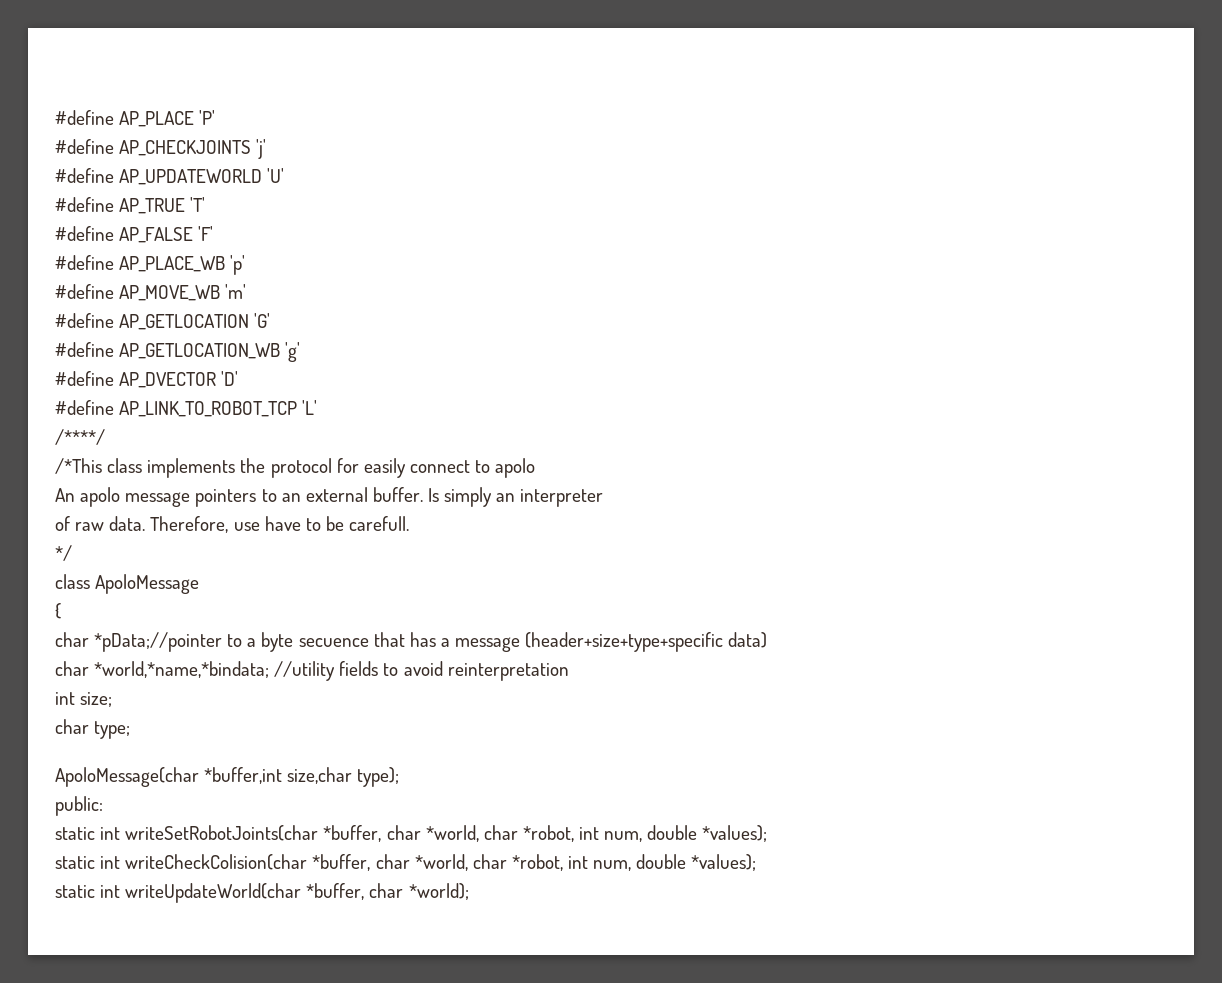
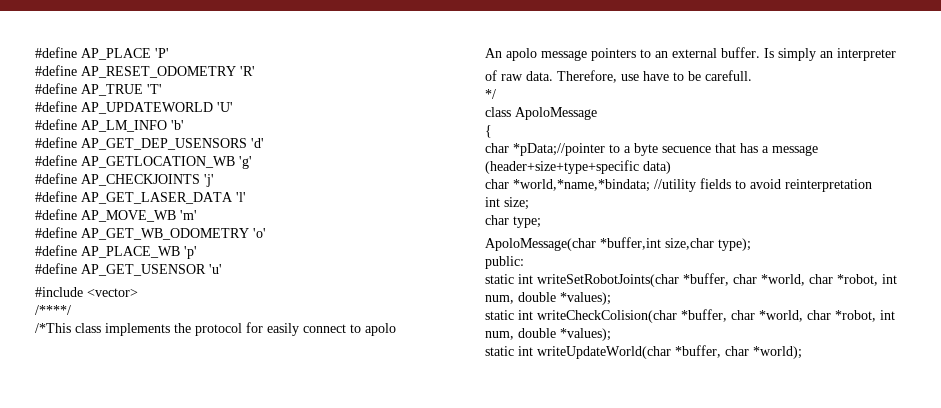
(216, 117) none -> [35,65,255,78] [35,83,162,96] [35,101,233,114] [35,119,184,132] [35,137,264,150] [35,155,252,169] // #define AP_RESET_ODOMETRY 'R' // #define AP_TRUE 'T' // #define AP_UPDATEWORLD 'U' // #define AP_LM_INFO 'b' // #define AP_GET_DEP_USENSORS 'd' // #define AP_GETLOCATION_WB 'g'
[119,168,285,185] [55,197,206,214] [55,226,214,243] AP_UPDATEWORLD 'U' // #define AP_TRUE 'T' // #define AP_FALSE 'F' -> [81,192,246,204] [35,209,197,222] [35,227,266,240] AP_GET_LASER_DATA 'l' // #define AP_MOVE_WB 'm' // #define AP_GET_WB_ODOMETRY 'o'
[119,284,247,301] [55,313,271,330] [55,342,301,362] [55,371,239,388] [55,400,318,417] AP_MOVE_WB 'm' // #define AP_GETLOCATION 'G' // #define AP_GETLOCATION_WB 'g' // #define AP_DVECTOR 'D' // #define AP_LINK_TO_ROBOT_TCP 'L' -> [81,264,222,276] [35,287,138,297] AP_GET_USENSOR 'u' // #include <vector>

